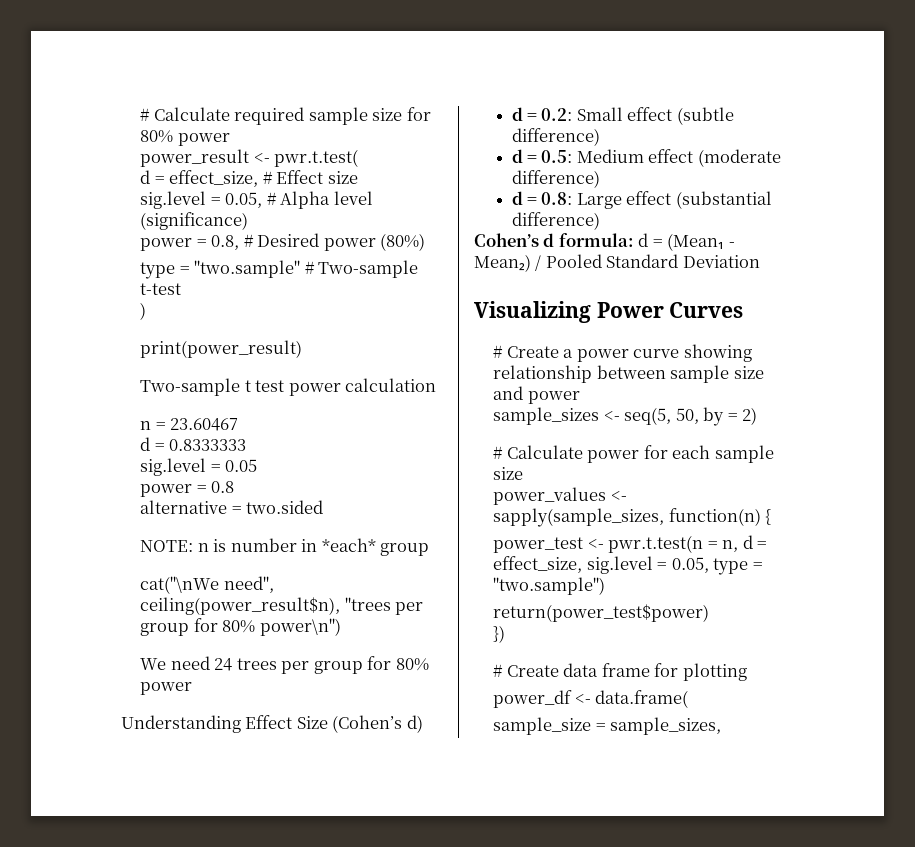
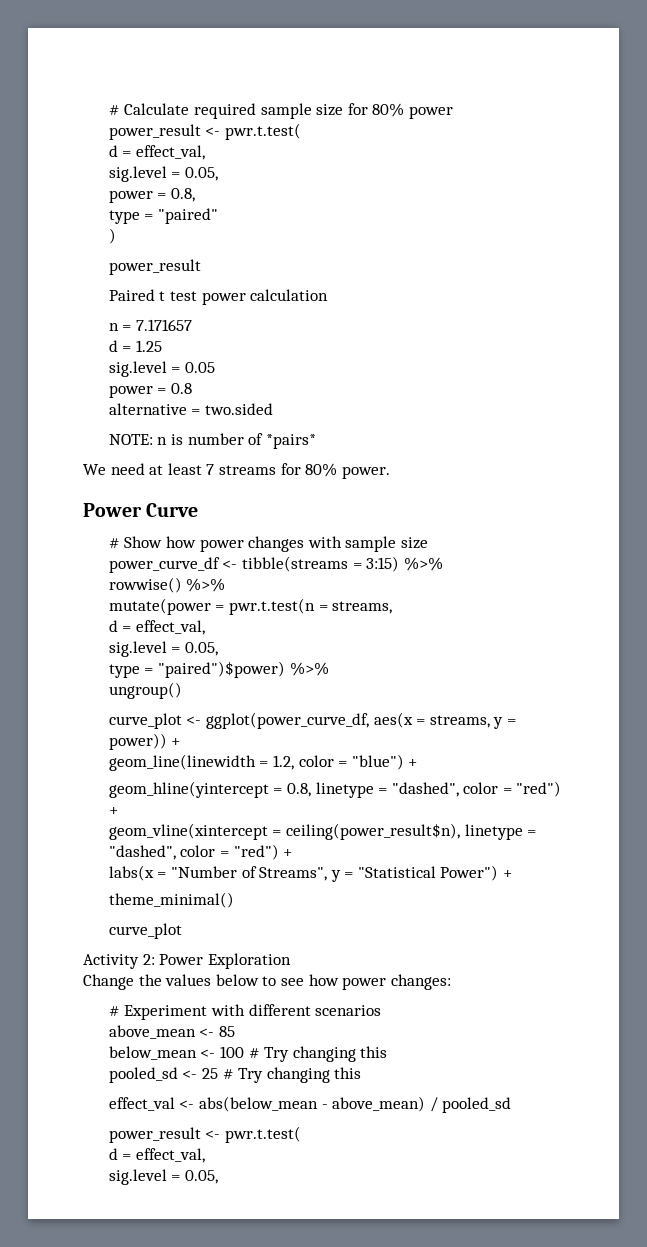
[169,170,358,187] [140,191,373,209] [140,212,249,230] effect_size, # Effect size // sig.level = 0.05, # Alpha level (significance) -> [135,145,205,160] [108,166,218,182] effect_val, // sig.level = 0.05,
[243,233,426,251] [140,260,419,279] [140,283,182,295] # Desired power (80%) // type = "two.sample" # Two-sample t-test -> [108,208,218,224] // type = "paired"
[140,340,303,358] [140,378,241,396] print(power_result) // Two-sample -> [108,259,201,275] [108,289,155,301] power_result // Paired
[170,418,239,431] [140,437,247,451] 23.60467 // d = 0.8333333 -> [135,319,192,331] [108,340,162,352] 7.171657 // d = 1.25
[301,538,430,556] [140,576,274,594] [140,597,424,615] [140,618,341,636] [140,656,429,674] [140,682,193,695] [121,715,423,733] [511,107,734,125] [511,128,600,146] [511,149,781,167] [511,170,600,188] [511,191,772,209] [511,212,600,230] [474,233,735,251] [474,254,760,272] [474,301,744,323] [493,344,752,362] [493,365,764,383] [493,386,580,404] [493,407,758,426] [493,445,774,463] [493,467,524,480] [493,487,627,505] [493,508,772,527] [493,535,768,553] [493,556,763,575] [493,577,606,595] [493,604,710,622] [493,625,506,643] [493,663,747,681] [493,690,689,708] [493,717,722,735] in *each* group // cat("\nWe need", ceiling(power_result$n), "trees per group for 80% power\n") // We need 24 trees per group for 80% power // Understanding Effect Size (Cohen’s d) // d = 0.2: Small effect (subtle difference) // d = 0.5: Medium effect (moderate difference) // d = 0.8: Large effect (substantial difference) // Cohen’s d formula: d = (Mean₁ - Mean₂) / Pooled Standard Deviation // Visualizing Power Curves // # Create a power curve showing relationship between sample size and power // sample_sizes <- seq(5, 50, by = 2) // # Calculate power for each sample size // power_values <- sapply(sample_sizes, function(n) { // power_test <- pwr.t.test(n = n, d = effect_size, sig.level = 0.05, type = "two.sample") // return(power_test$power) // }) // # Create data frame for plotting // power_df <- data.frame( // sample_size = sample_sizes, -> [248,433,316,449] [83,463,390,479] [83,503,199,517] [108,536,428,552] [108,556,443,573] [108,577,226,593] [108,598,393,615] [108,620,205,635] [108,641,218,657] [108,661,329,678] [108,682,182,699] [108,712,516,729] [108,733,181,750] [108,754,418,771] [108,781,562,798] [108,807,118,815] [108,823,537,840] [108,844,293,860] [108,865,513,882] [108,892,234,908] [108,923,182,939] [83,953,291,969] [83,974,451,990] [108,1004,382,1020] [108,1025,235,1039] [108,1046,388,1062] [108,1067,362,1083] [108,1096,512,1113] [108,1126,301,1143] [108,1148,205,1163] [108,1169,218,1185] of *pairs* // We need at least 7 streams for 80% power. // Power Curve // # Show how power changes with sample size // power_curve_df <- tibble(streams = 3:15) %>% // rowwise() %>% // mutate(power = pwr.t.test(n = streams, // d = effect_val, // sig.level = 0.05, // type = "paired")$power) %>% // ungroup() // curve_plot <- ggplot(power_curve_df, aes(x = streams, y = power)) + // geom_line(linewidth = 1.2, color = "blue") + // geom_hline(yintercept = 0.8, linetype = "dashed", color = "red") + // geom_vline(xintercept = ceiling(power_result$n), linetype = "dashed", color = "red") + // labs(x = "Number of Streams", y = "Statistical Power") + // theme_minimal() // curve_plot // Activity 2: Power Exploration // Change the values below to see how power changes: // # Experiment with different scenarios // above_mean <- 85 // below_mean <- 100 # Try changing this // pooled_sd <- 25 # Try changing this // effect_val <- abs(below_mean - above_mean) / pooled_sd // power_result <- pwr.t.test( // d = effect_val, // sig.level = 0.05,

